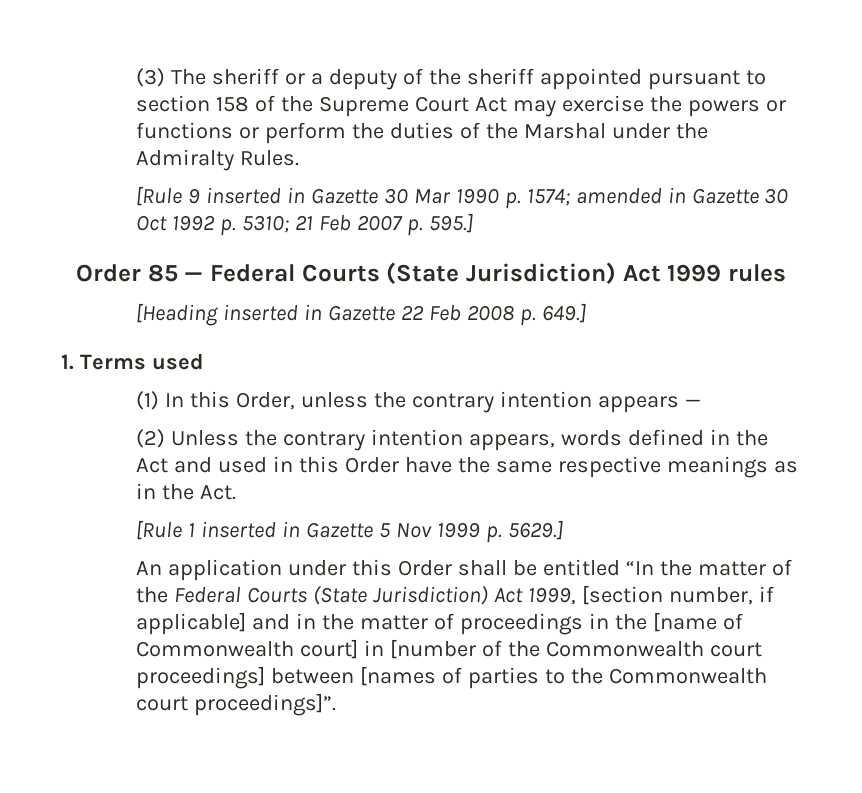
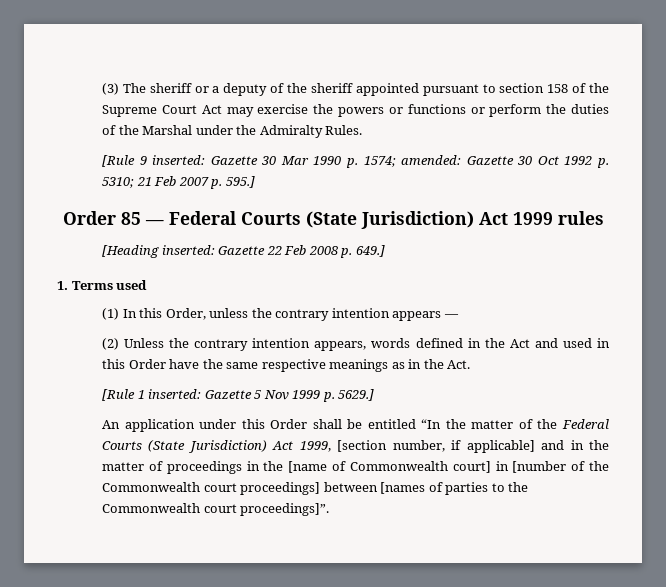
[206,187,306,204] inserted in -> [152,155,206,165] inserted:
[575,187,686,204] amended in -> [401,155,462,165] amended:
[223,304,323,321] inserted in -> [161,245,215,255] inserted:
[201,521,301,538] inserted in -> [148,389,202,399] inserted:

